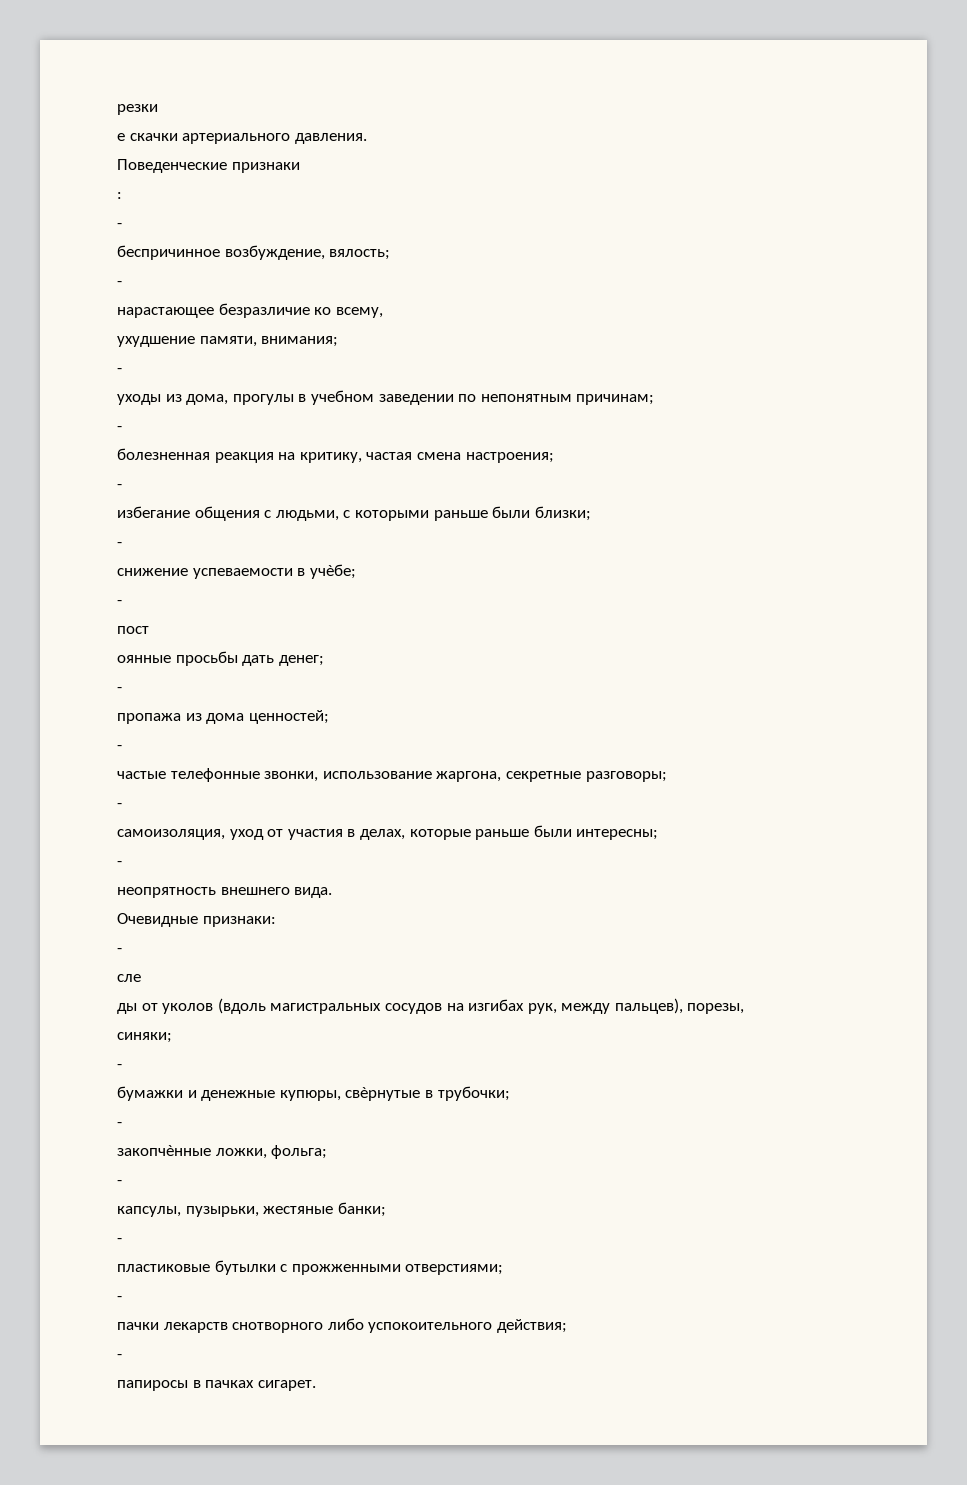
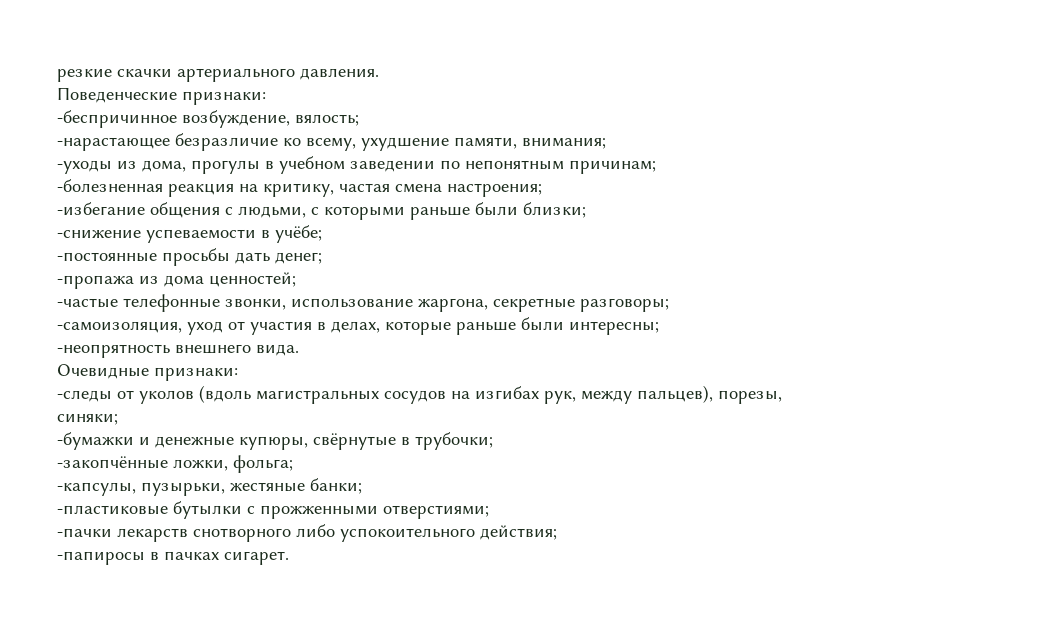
[117,104,158,115] [117,133,125,141] резки // е -> [57,69,112,82] резкие
[231,162,300,173] [117,192,122,199] [117,223,122,228] [117,245,220,260] признаки // : // - // беспричинное -> [182,91,266,105] [57,110,177,128] признаки: // -беспричинное
[117,281,122,286] [117,307,214,318] - // нарастающее -> [57,137,170,151] -нарастающее
(383, 312) // -> (356, 144) none
[117,368,122,373] [117,394,161,405] - // уходы -> [57,160,112,174] -уходы
[117,426,122,431] [117,448,210,460] - // болезненная -> [57,179,163,192] -болезненная
[117,484,122,489] [117,506,190,518] - // избегание -> [57,202,145,215] -избегание
[117,542,122,547] [117,564,356,579] [117,600,122,605] [117,626,149,634] [117,655,171,663] - // снижение успеваемости в учѐбе; // - // пост // оянные -> [57,225,322,243] [57,252,157,262] -снижение успеваемости в учёбе; // -постоянные
[117,687,122,692] [117,713,181,724] - // пропажа -> [57,275,134,289] -пропажа
[117,745,122,750] [117,771,166,779] - // частые -> [57,298,118,308] -частые
[117,803,122,808] [117,829,225,840] - // самоизоляция, -> [57,321,182,333] -самоизоляция,
[117,861,122,866] [117,887,216,898] - // неопрятность -> [57,344,170,358] -неопрятность
[117,948,122,953] [117,974,141,982] [117,1003,137,1014] - // сле // ды -> [57,390,112,402] -следы
[117,1064,122,1069] [117,1086,183,1101] - // бумажки -> [57,432,134,450] -бумажки
[345,1087,421,1101] свѐрнутые -> [313,433,396,450] свёрнутые
[117,1122,122,1127] [117,1145,211,1156] - // закопчѐнные -> [57,456,168,469] -закопчённые
[117,1180,122,1185] [117,1206,181,1217] - // капсулы, -> [57,482,136,496] -капсулы,
[117,1238,122,1243] [117,1264,210,1272] - // пластиковые -> [57,505,168,515] -пластиковые
[117,1296,122,1301] [117,1322,159,1330] - // пачки -> [57,528,112,537] -пачки
[117,1354,122,1359] [117,1380,188,1391] - // папиросы -> [57,551,145,565] -папиросы

